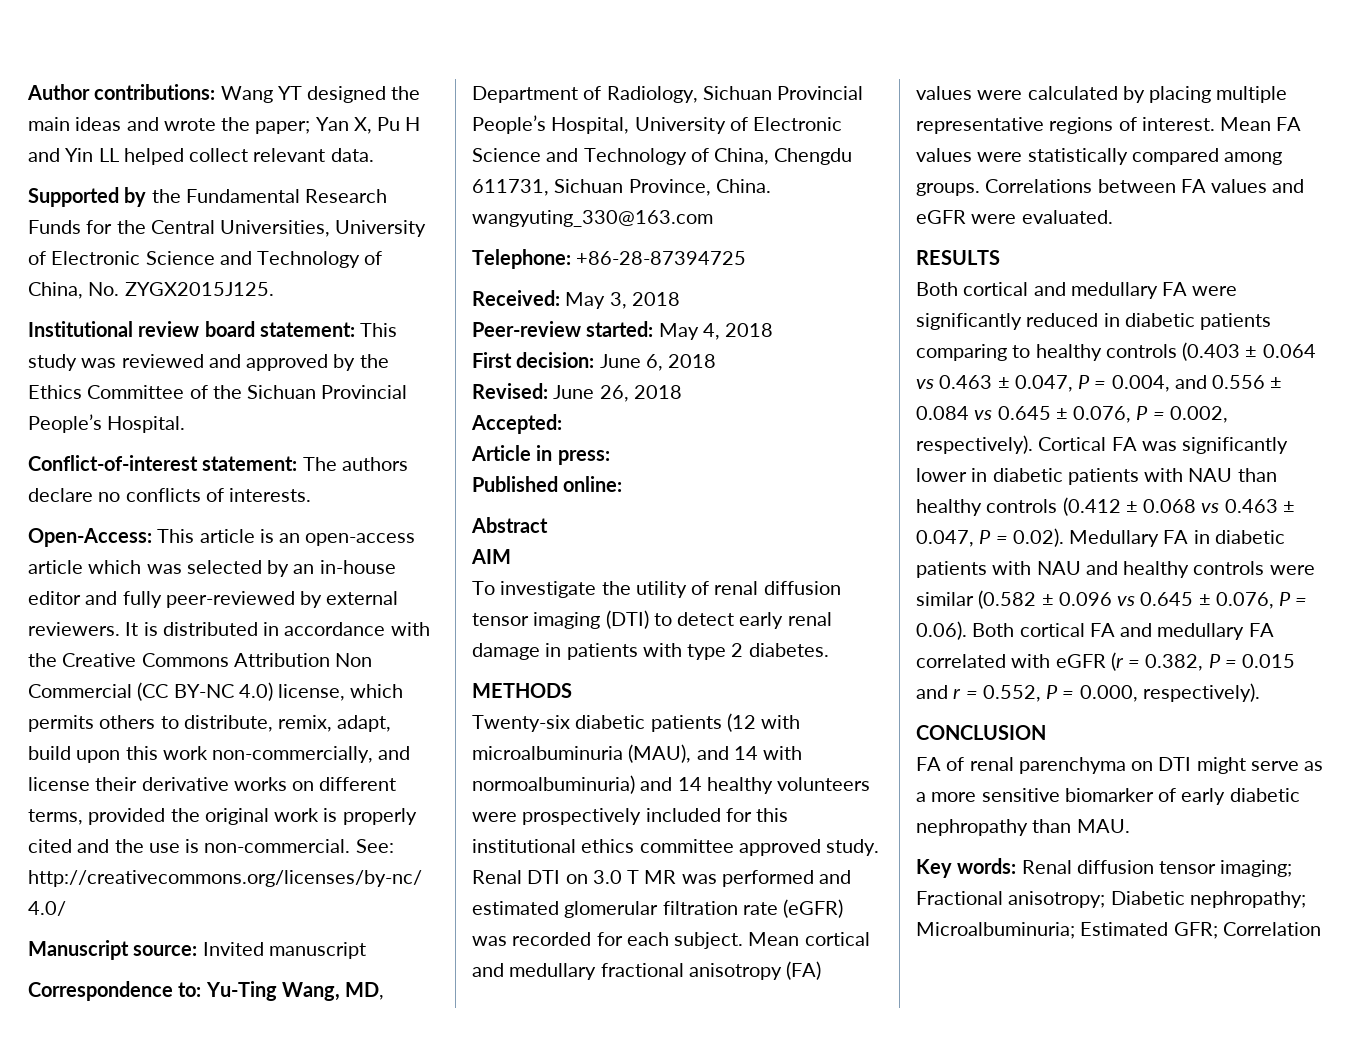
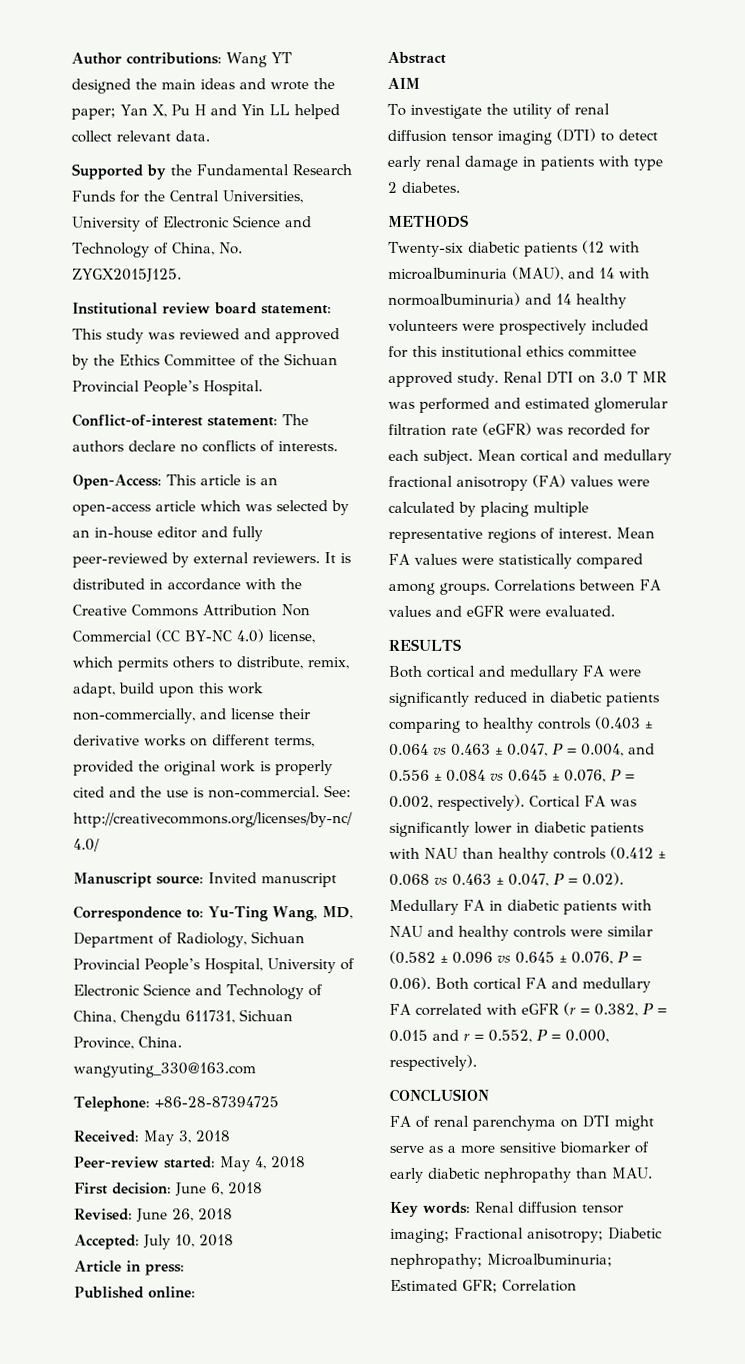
(562, 424) none -> [143,1234,234,1250] July 10, 2018

